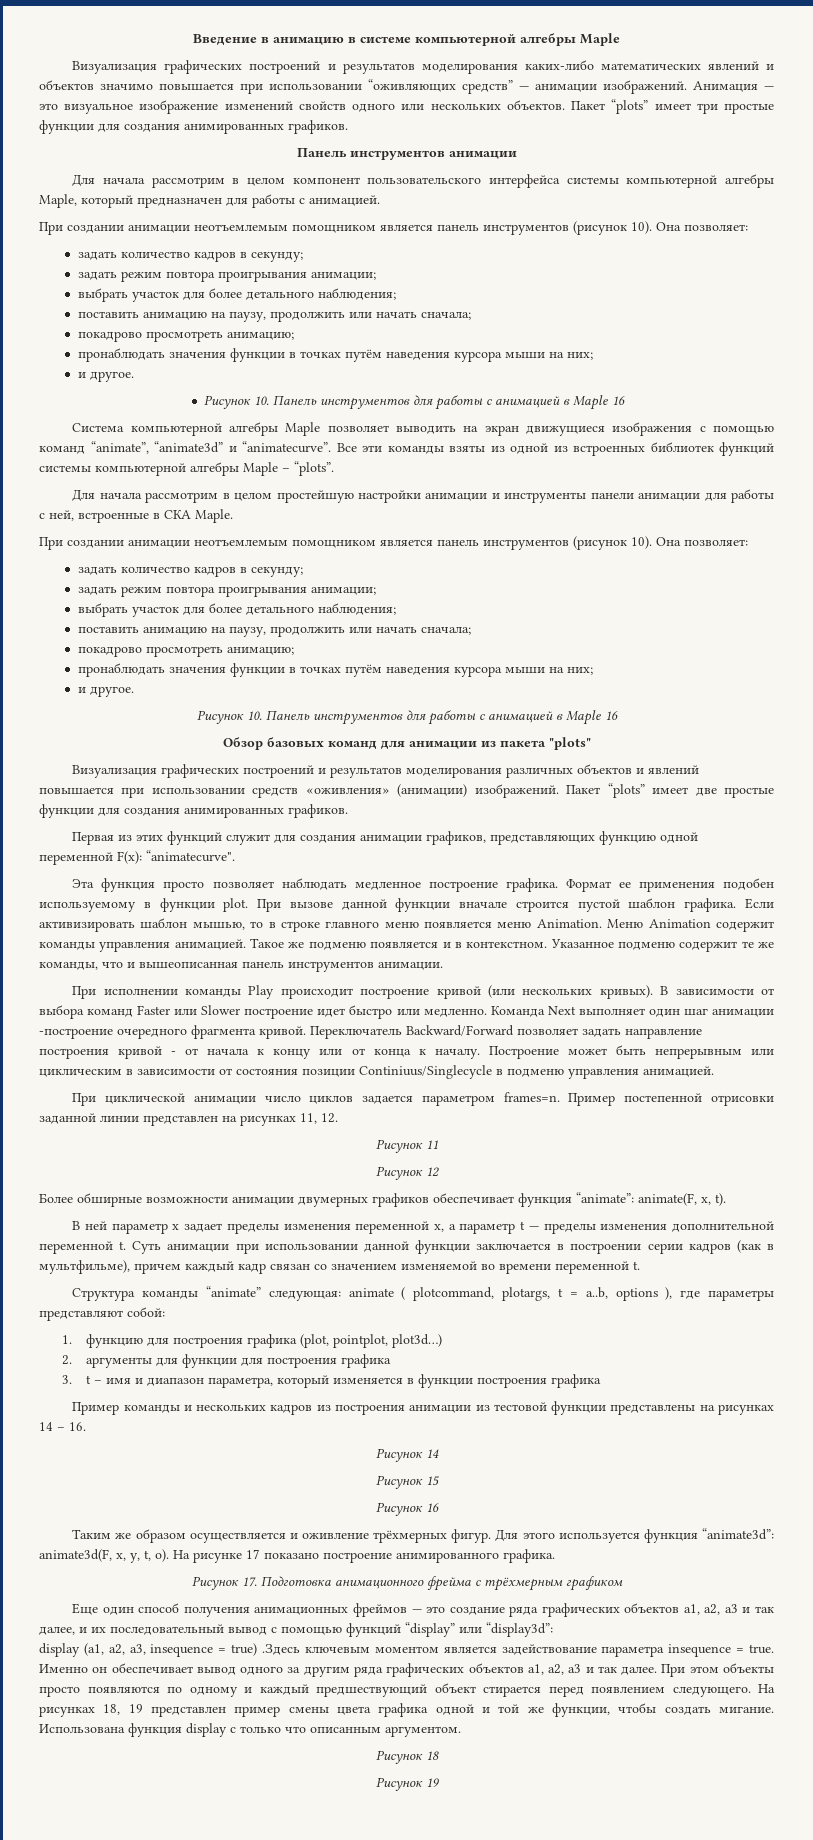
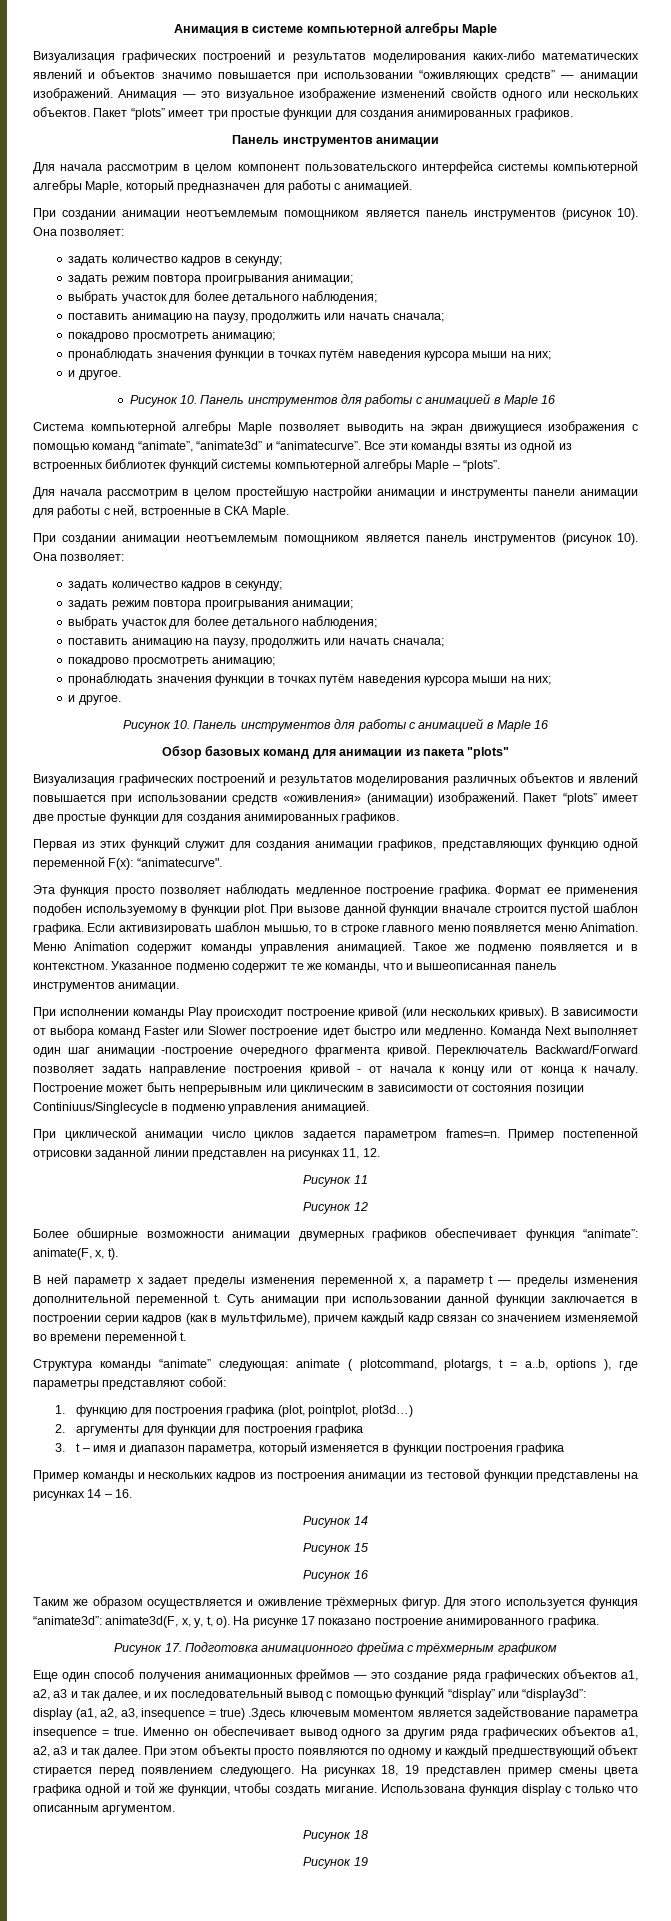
[193,34,344,46] Введение в анимацию -> [173,24,238,36] Анимация

